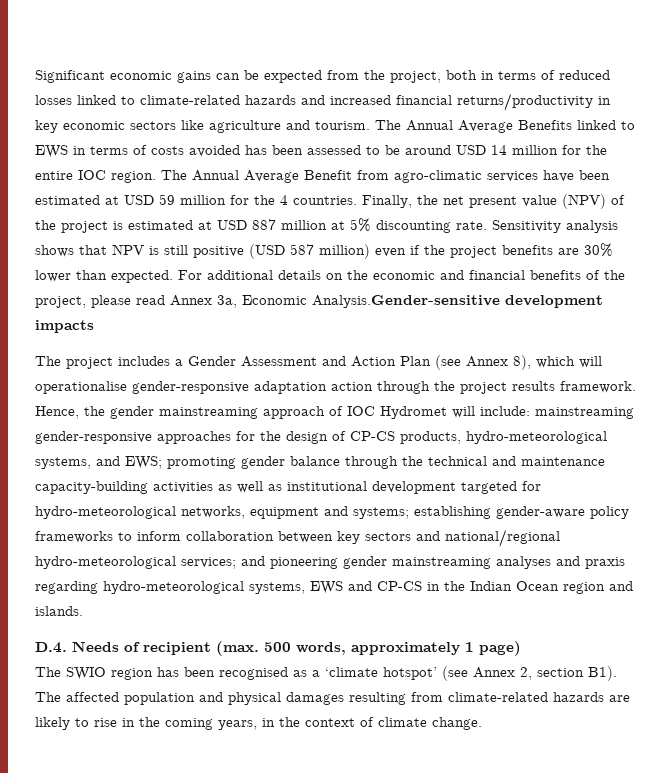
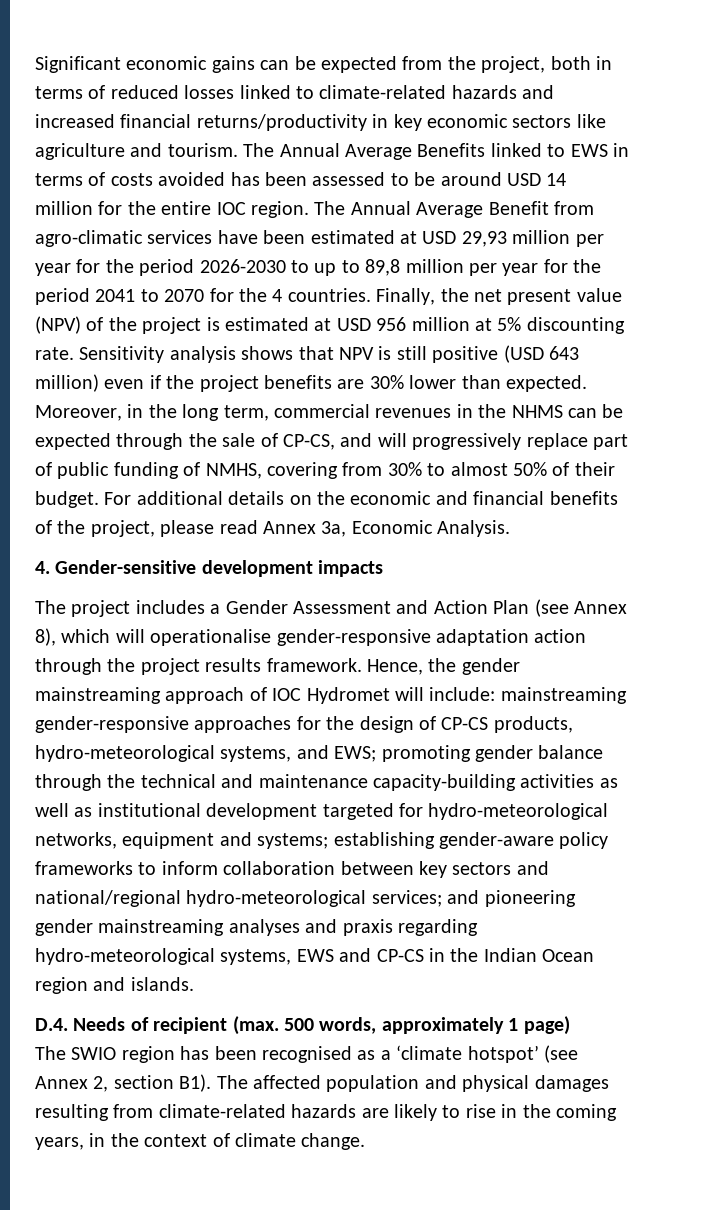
[159,194,226,205] 59 million -> [461,230,604,247] [35,259,602,276] [35,288,205,305] 29,93 million per year for the period 2026-2030 to up to 89,8 million per year for the period 2041 to 2070
[252,219,276,230] 887 -> [376,317,407,331] 956
[290,244,314,255] 587 -> [548,346,579,360] 643
(173, 276) none -> [35,404,624,421] [35,433,628,450] [35,462,615,479] [35,491,99,508] Moreover, in the long term, commercial revenues in the NHMS can be expected through the sale of CP-CS, and will progressively replace part of public funding of NMHS, covering from 30% to almost 50% of their budget.
[312,295,500,308] Analysis.Gender-sensitive -> [437,520,511,537] [35,560,197,574] Analysis. // 4. Gender-sensitive

